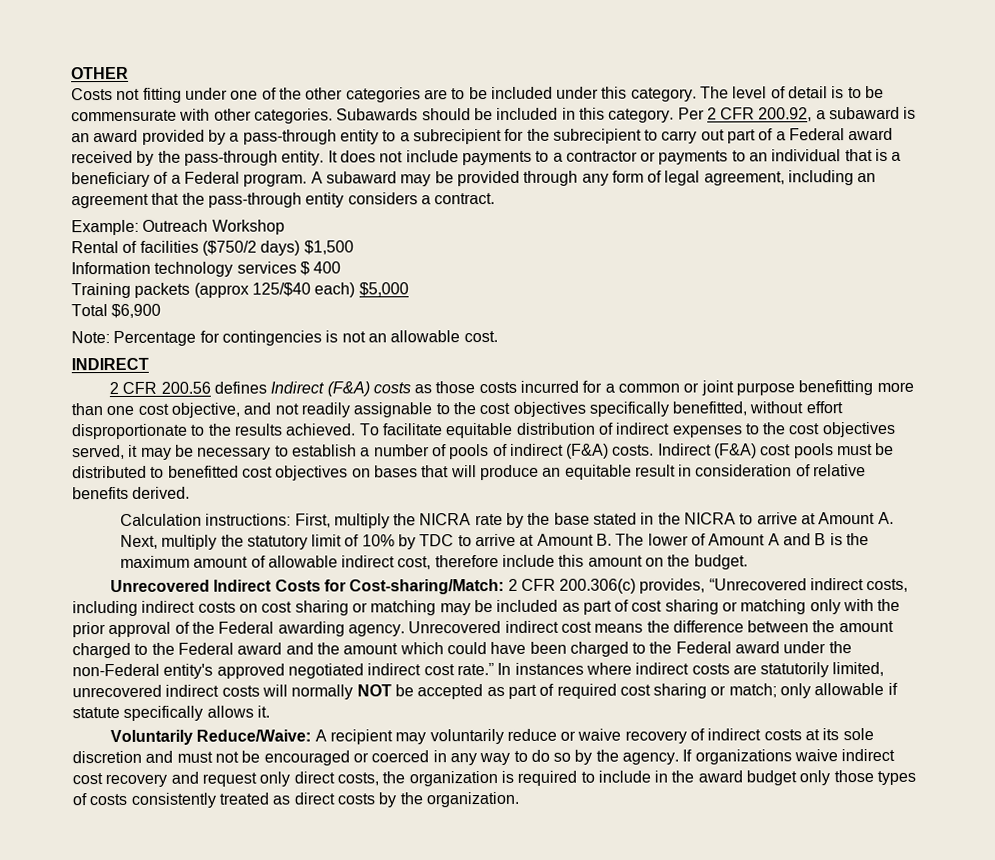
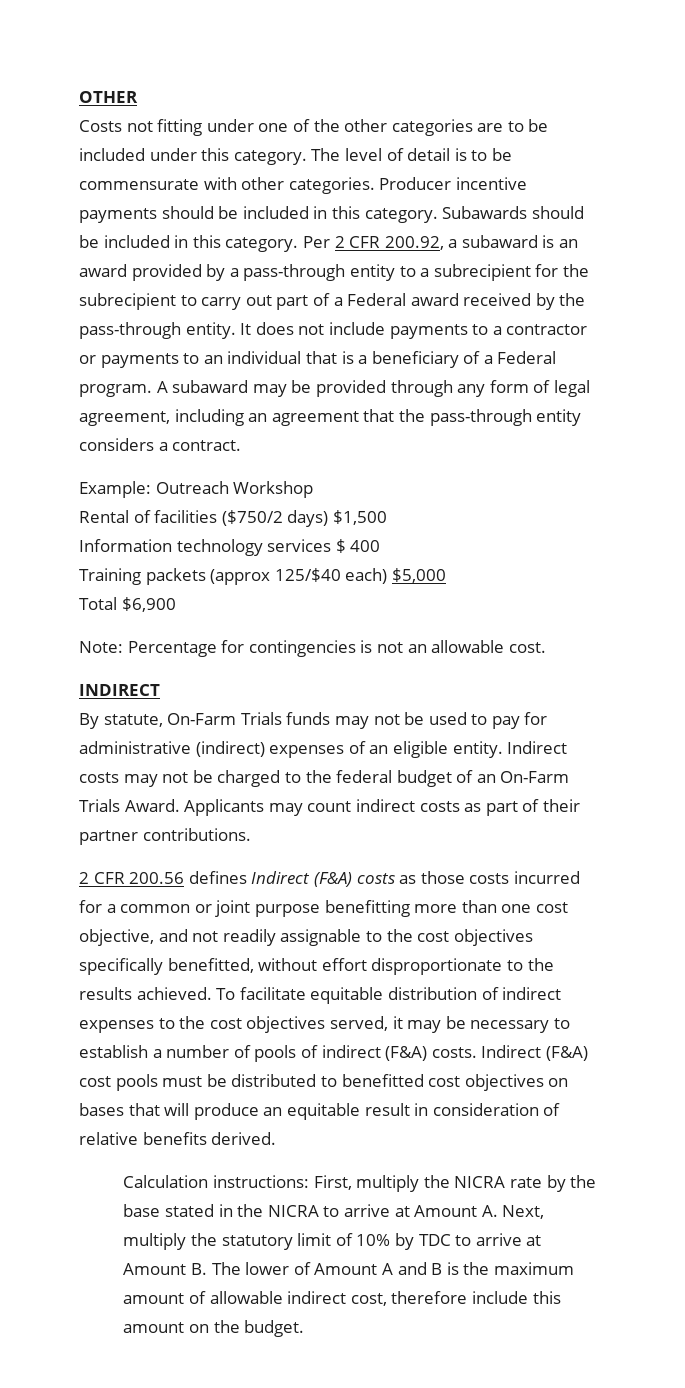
(333, 116) none -> [379,177,527,190] [79,206,438,223] Producer incentive payments should be included in this category.
(149, 364) none -> [79,712,548,729] [79,741,568,758] [79,770,570,787] [79,799,580,816] [79,828,251,845] // By statute, On-Farm Trials funds may not be used to pay for administrative (indirect) expenses of an eligible entity. Indirect costs may not be charged to the federal budget of an On-Farm Trials Award. Applicants may count indirect costs as part of their partner contributions.
[109,578,909,595] [72,598,901,617] [72,620,894,638] [72,641,852,659] [72,661,885,679] [72,682,898,700] [72,705,270,721] [109,728,874,746] [72,748,896,766] [72,770,917,788] [72,791,519,808] // Unrecovered Indirect Costs for Cost-sharing/Match: 2 CFR 200.306(c) provides, “Unrecovered indirect costs, including indirect costs on cost sharing or matching may be included as part of cost sharing or matching only with the prior approval of the Federal awarding agency. Unrecovered indirect cost means the difference between the amount charged to the Federal award and the amount which could have been charged to the Federal award under the non-Federal entity's approved negotiated indirect cost rate.” In instances where indirect costs are statutorily limited, unrecovered indirect costs will normally NOT be accepted as part of required cost sharing or match; only allowable if statute specifically allows it. // Voluntarily Reduce/Waive: A recipient may voluntarily reduce or waive recovery of indirect costs at its sole discretion and must not be encouraged or coerced in any way to do so by the agency. If organizations waive indirect cost recovery and request only direct costs, the organization is required to include in the award budget only those types of costs consistently treated as direct costs by the organization. -> (305, 1328) none

